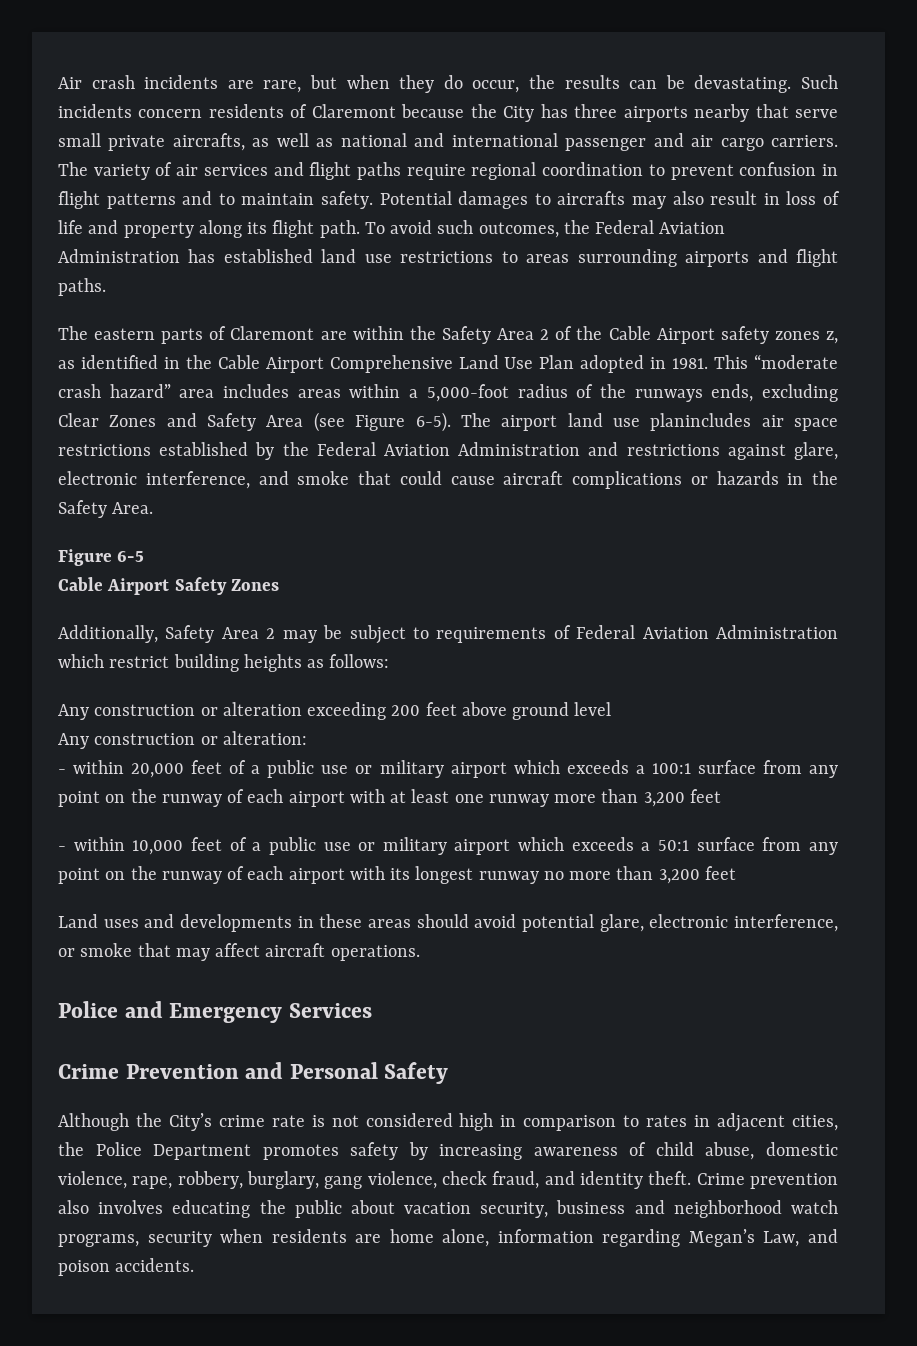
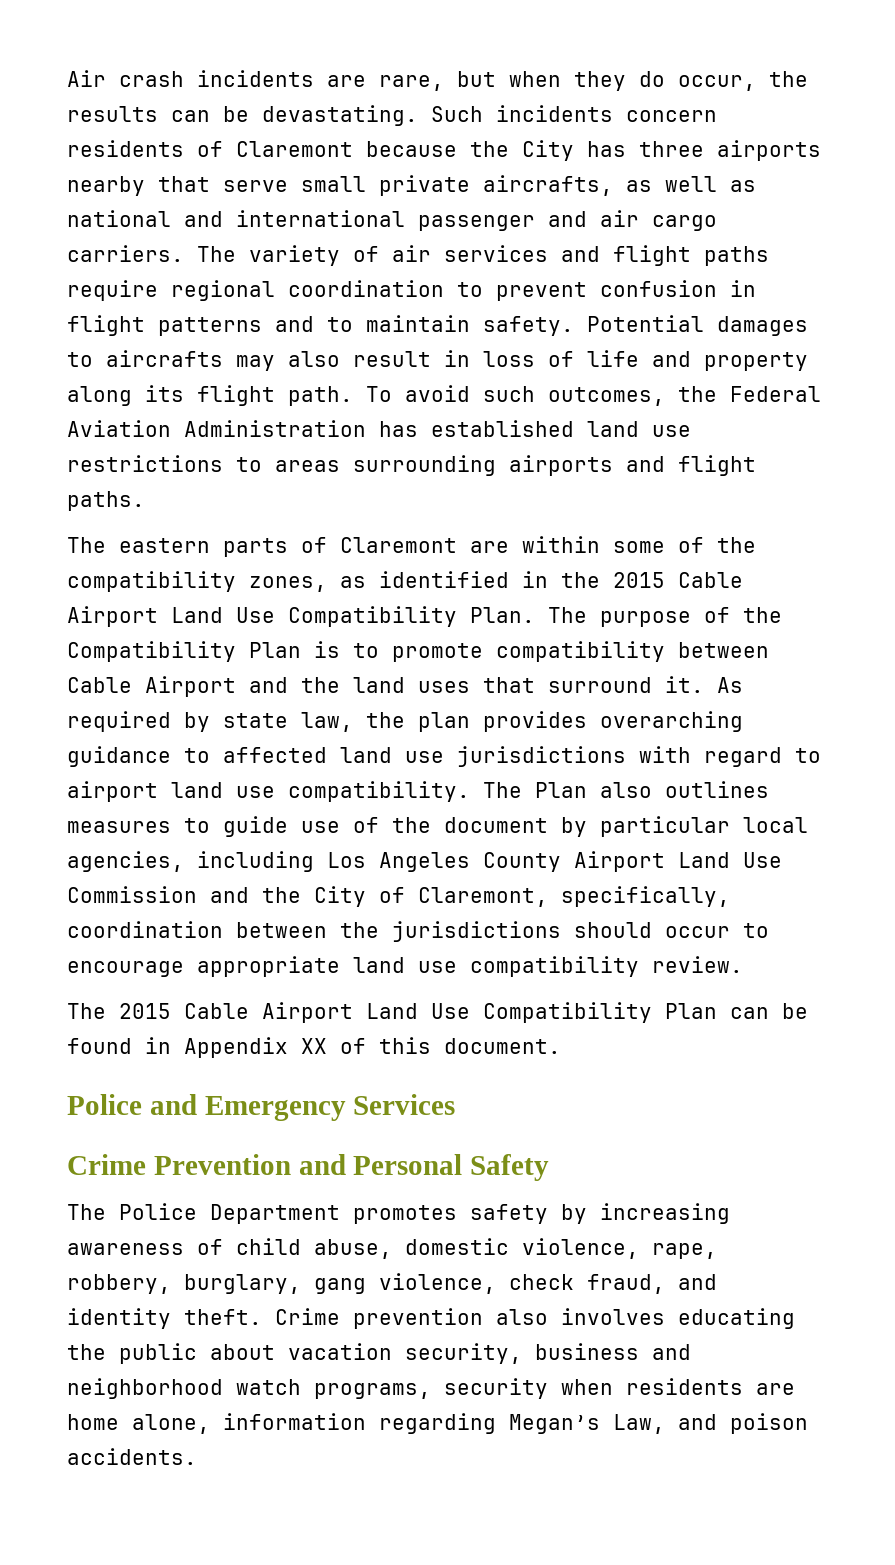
[409,326,839,344] the Safety Area 2 of the Cable Airport safety zones z, -> [613,537,756,553] [67,571,327,592] some of the compatibility zones,
[217,354,839,373] [58,384,839,402] [58,412,838,432] [58,442,839,460] [58,471,838,489] [58,500,154,518] [58,549,145,566] [58,577,279,595] [58,625,838,644] [58,654,390,672] [58,702,612,720] [58,731,307,749] [58,760,838,778] [58,789,721,807] [58,837,838,855] [58,866,736,884] [58,914,838,932] [58,943,420,961] Cable Airport Comprehensive Land Use Plan adopted in 1981. This “moderate crash hazard” area includes areas within a 5,000-foot radius of the runways ends, excluding Clear Zones and Safety Area (see Figure 6-5). The airport land use planincludes air space restrictions established by the Federal Aviation Administration and restrictions against glare, electronic interference, and smoke that could cause aircraft complications or hazards in the Safety Area. // Figure 6-5 // Cable Airport Safety Zones // Additionally, Safety Area 2 may be subject to requirements of Federal Aviation Administration which restrict building heights as follows: // Any construction or alteration exceeding 200 feet above ground level // Any construction or alteration: // - within 20,000 feet of a public use or military airport which exceeds a 100:1 surface from any point on the runway of each airport with at least one runway more than 3,200 feet // - within 10,000 feet of a public use or military airport which exceeds a 50:1 surface from any point on the runway of each airport with its longest runway no more than 3,200 feet // Land uses and developments in these areas should avoid potential glare, electronic interference, or smoke that may affect aircraft operations. -> [613,572,743,588] [67,606,782,627] [67,641,769,662] [67,676,743,697] [67,711,743,732] [67,746,821,767] [67,781,769,802] [67,816,808,837] [67,851,782,872] [67,886,730,907] [67,921,769,942] [67,956,743,977] [67,1002,808,1023] [67,1037,561,1058] 2015 Cable Airport Land Use Compatibility Plan. The purpose of the Compatibility Plan is to promote compatibility between Cable Airport and the land uses that surround it. As required by state law, the plan provides overarching guidance to affected land use jurisdictions with regard to airport land use compatibility. The Plan also outlines measures to guide use of the document by particular local agencies, including Los Angeles County Airport Land Use Commission and the City of Claremont, specifically, coordination between the jurisdictions should occur to encourage appropriate land use compatibility review. // The 2015 Cable Airport Land Use Compatibility Plan can be found in Appendix XX of this document.
[58,1113,838,1132] [58,1142,84,1156] Although the City’s crime rate is not considered high in comparison to rates in adjacent cities, the -> [67,1204,106,1220] The

